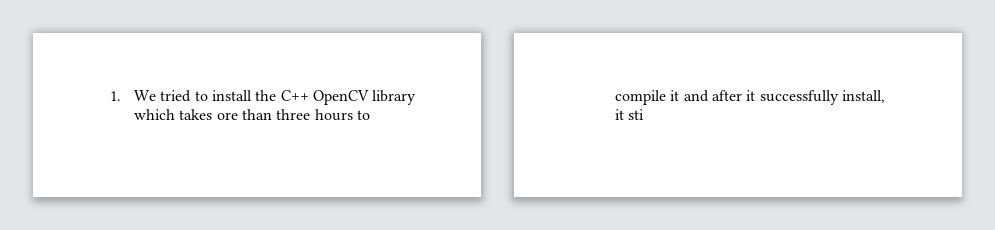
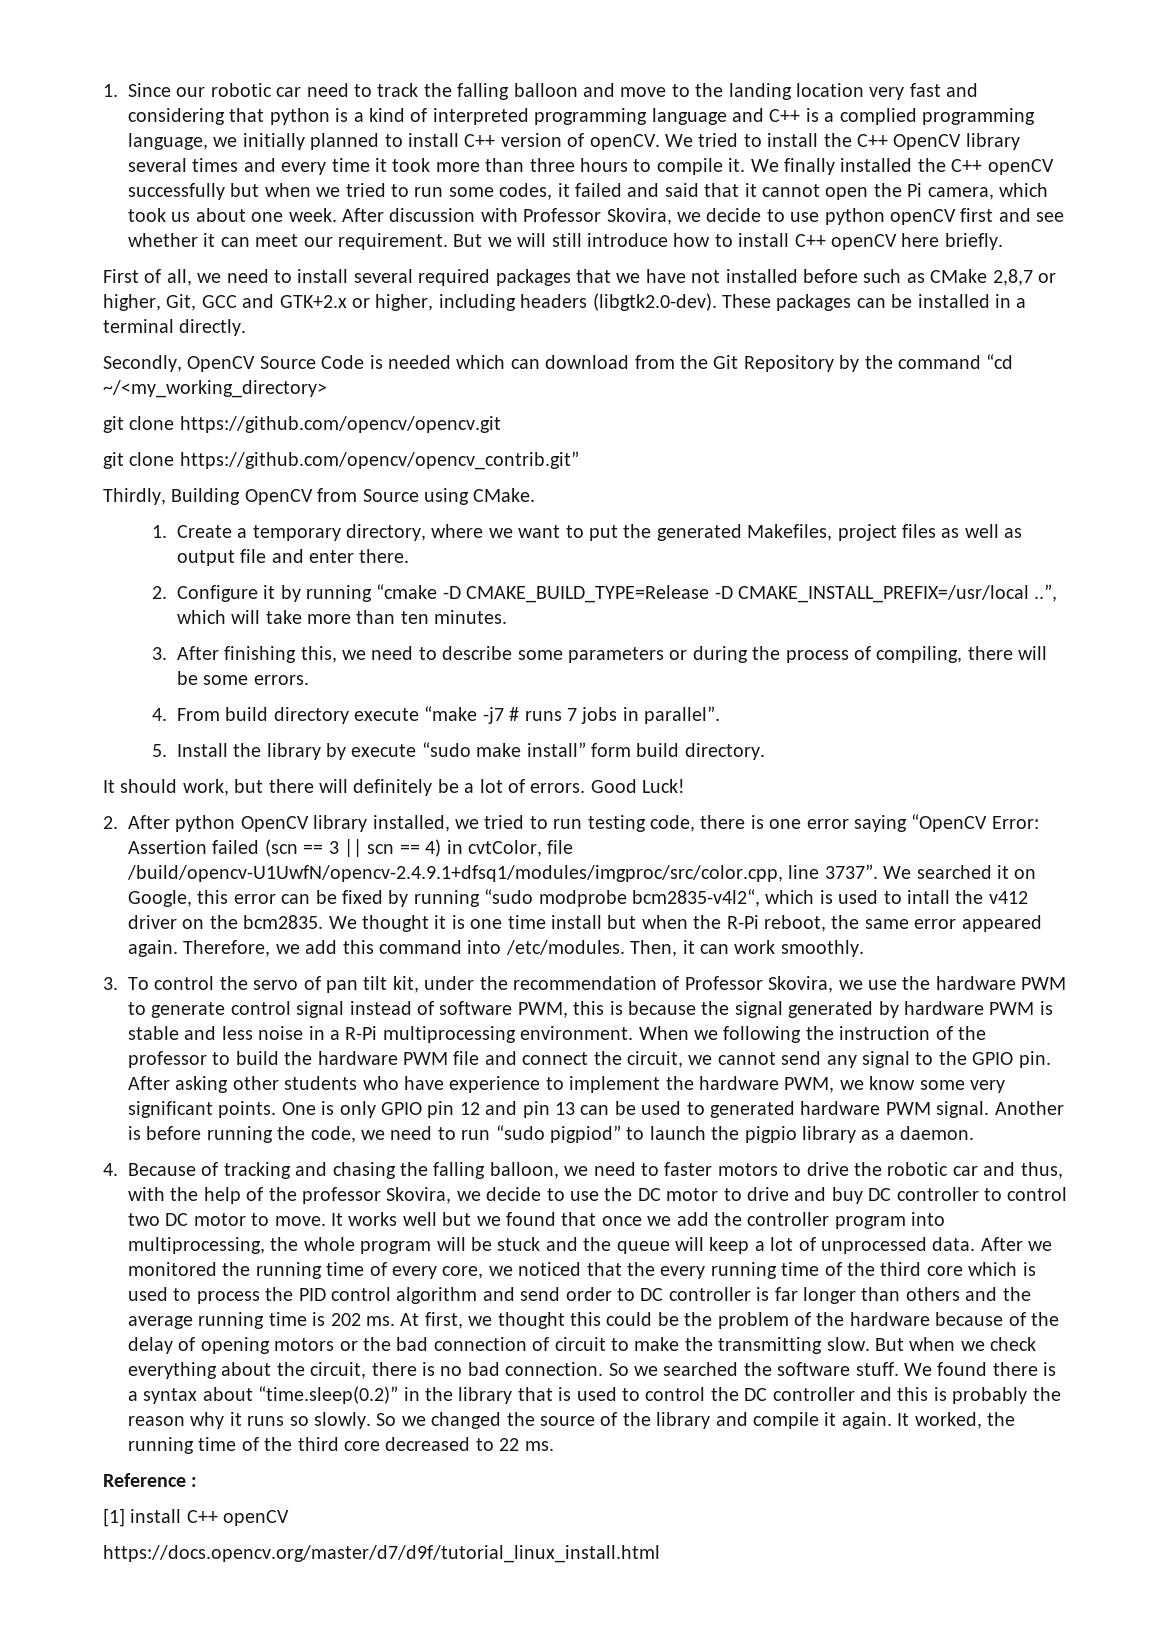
[110,91,121,101] 1. -> [103,83,979,100] [128,108,1035,125] [128,133,660,150] 1. Since our robotic car need to track the falling balloon and move to the landing location very fast and considering that python is a kind of interpreted programming language and C++ is a complied programming language, we initially planned to install C++ version of openCV.
[133,109,238,120] which takes ore -> [128,158,480,175] several times and every time it took more
[670,90,885,105] [614,109,645,120] it and after it successfully install, it sti -> [728,158,1054,175] [128,183,1048,200] [128,208,1065,225] [128,233,1003,250] [103,269,1056,286] [103,293,1027,311] [103,319,247,336] [103,354,1014,372] [103,380,327,398] [103,416,501,433] [103,451,579,470] [103,488,536,505] [151,524,1023,541] [176,549,410,566] [151,584,1058,603] [176,610,508,624] [151,646,1048,663] [176,671,309,685] [151,706,721,724] [151,742,765,760] [103,779,686,796] [103,814,1039,832] [128,839,574,857] [127,864,1037,882] [128,889,1028,907] [128,915,1042,932] [128,940,864,957] [103,976,1067,993] [128,1001,1053,1018] [128,1026,986,1043] [128,1051,1051,1068] [128,1076,1005,1093] [128,1101,1064,1118] [128,1125,975,1143] [103,1162,1063,1179] [128,1187,1068,1204] [128,1212,946,1229] [128,1237,1053,1254] [128,1262,1036,1279] [128,1287,1031,1304] [128,1312,1059,1329] [128,1337,1037,1354] [128,1362,1057,1379] [128,1386,1061,1404] [128,1412,1015,1429] [128,1437,554,1454] [103,1473,198,1487] [103,1508,290,1527] [103,1545,660,1563] it. We finally installed the C++ openCV successfully but when we tried to run some codes, it failed and said that it cannot open the Pi camera, which took us about one week. After discussion with Professor Skovira, we decide to use python openCV first and see whether it can meet our requirement. But we will still introduce how to install C++ openCV here briefly. // First of all, we need to install several required packages that we have not installed before such as CMake 2,8,7 or higher, Git, GCC and GTK+2.x or higher, including headers (libgtk2.0-dev). These packages can be installed in a terminal directly. // Secondly, OpenCV Source Code is needed which can download from the Git Repository by the command “cd ~/<my_working_directory> // git clone https://github.com/opencv/opencv.git // git clone https://github.com/opencv/opencv_contrib.git” // Thirdly, Building OpenCV from Source using CMake. // 1. Create a temporary directory, where we want to put the generated Makefiles, project files as well as output file and enter there. // 2. Configure it by running “cmake -D CMAKE_BUILD_TYPE=Release -D CMAKE_INSTALL_PREFIX=/usr/local ..”, which will take more than ten minutes. // 3. After finishing this, we need to describe some parameters or during the process of compiling, there will be some errors. // 4. From build directory execute “make -j7 # runs 7 jobs in parallel”. // 5. Install the library by execute “sudo make install” form build directory. // It should work, but there will definitely be a lot of errors. Good Luck! // 2. After python OpenCV library installed, we tried to run testing code, there is one error saying “OpenCV Error: Assertion failed (scn == 3 || scn == 4) in cvtColor, file /build/opencv-U1UwfN/opencv-2.4.9.1+dfsq1/modules/imgproc/src/color.cpp, line 3737”. We searched it on Google, this error can be fixed by running “sudo modprobe bcm2835-v4l2“, which is used to intall the v412 driver on the bcm2835. We thought it is one time install but when the R-Pi reboot, the same error appeared again. Therefore, we add this command into /etc/modules. Then, it can work smoothly. // 3. To control the servo of pan tilt kit, under the recommendation of Professor Skovira, we use the hardware PWM to generate control signal instead of software PWM, this is because the signal generated by hardware PWM is stable and less noise in a R-Pi multiprocessing environment. When we following the instruction of the professor to build the hardware PWM file and connect the circuit, we cannot send any signal to the GPIO pin. After asking other students who have experience to implement the hardware PWM, we know some very significant points. One is only GPIO pin 12 and pin 13 can be used to generated hardware PWM signal. Another is before running the code, we need to run “sudo pigpiod” to launch the pigpio library as a daemon. // 4. Because of tracking and chasing the falling balloon, we need to faster motors to drive the robotic car and thus, with the help of the professor Skovira, we decide to use the DC motor to drive and buy DC controller to control two DC motor to move. It works well but we found that once we add the controller program into multiprocessing, the whole program will be stuck and the queue will keep a lot of unprocessed data. After we monitored the running time of every core, we noticed that the every running time of the third core which is used to process the PID control algorithm and send order to DC controller is far longer than others and the average running time is 202 ms. At first, we thought this could be the problem of the hardware because of the delay of opening motors or the bad connection of circuit to make the transmitting slow. But when we check everything about the circuit, there is no bad connection. So we searched the software stuff. We found there is a syntax about “time.sleep(0.2)” in the library that is used to control the DC controller and this is probably the reason why it runs so slowly. So we changed the source of the library and compile it again. It worked, the running time of the third core decreased to 22 ms. // Reference : // [1] install C++ openCV // https://docs.opencv.org/master/d7/d9f/tutorial_linux_install.html

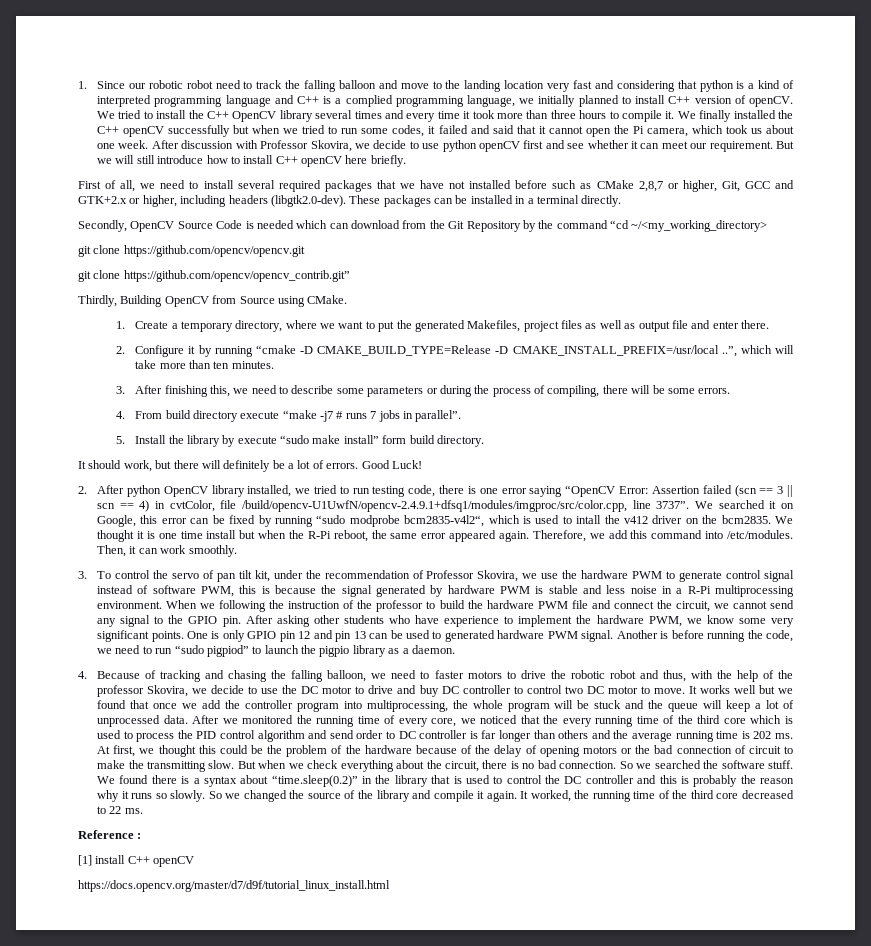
[276,87,302,97] car -> [186,80,213,89] robot
[952,1166,978,1176] car -> [609,670,636,679] robot

